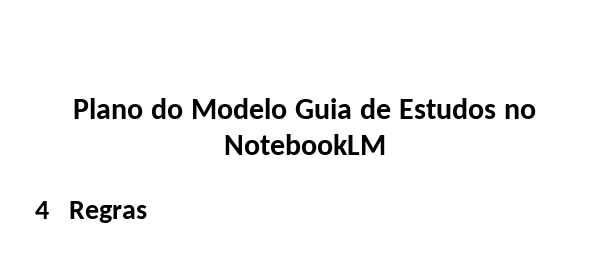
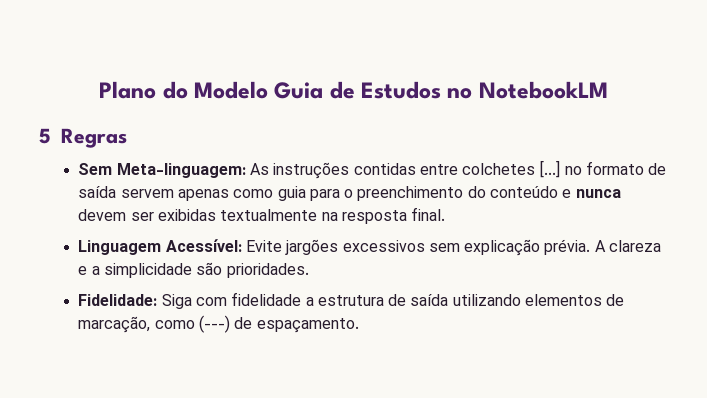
[35,201,49,219] 4 -> [39,128,51,144] 5
(147, 212) none -> [78,160,667,179] [78,186,621,201] [78,207,446,224] [78,239,662,256] [78,262,309,278] [78,292,625,309] [78,315,359,333] // Sem Meta-linguagem: As instruções contidas entre colchetes [...] no formato de saída servem apenas como guia para o preenchimento do conteúdo e nunca devem ser exibidas textualmente na resposta final. // Linguagem Acessível: Evite jargões excessivos sem explicação prévia. A clareza e a simplicidade são prioridades. // Fidelidade: Siga com fidelidade a estrutura de saída utilizando elementos de marcação, como (---) de espaçamento.

